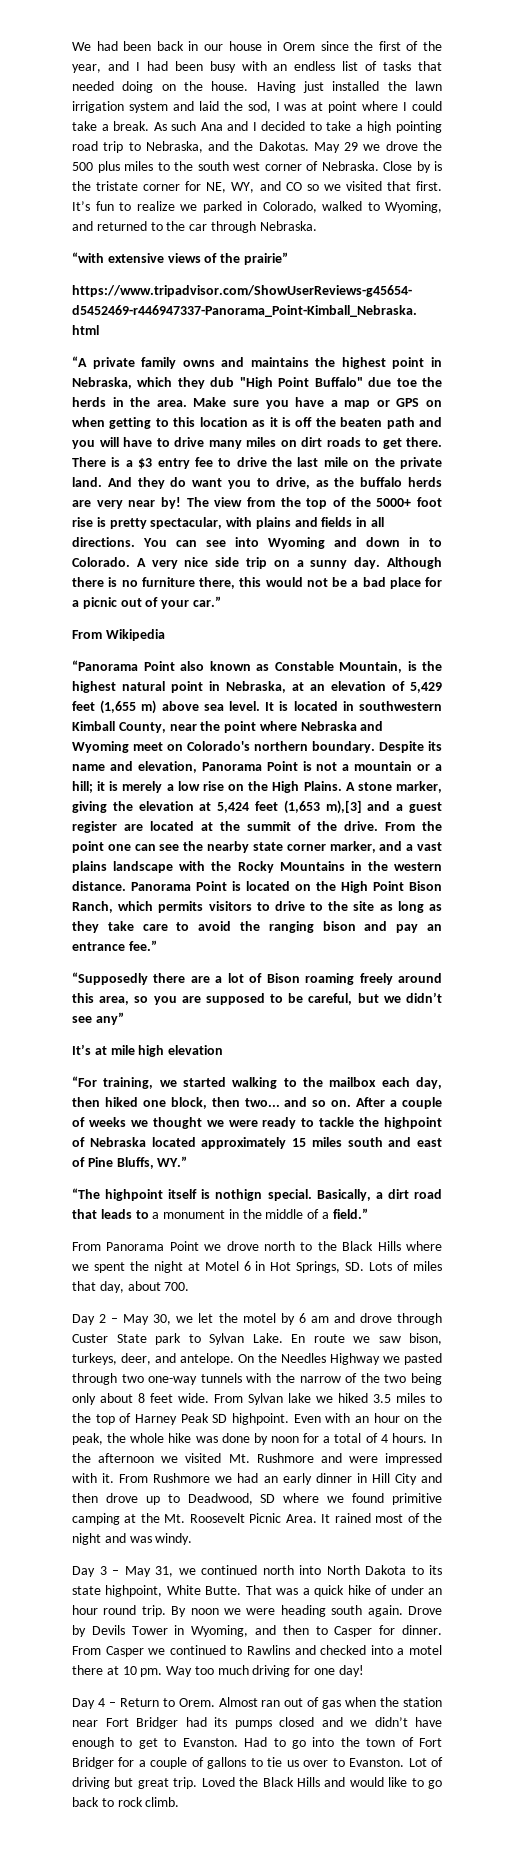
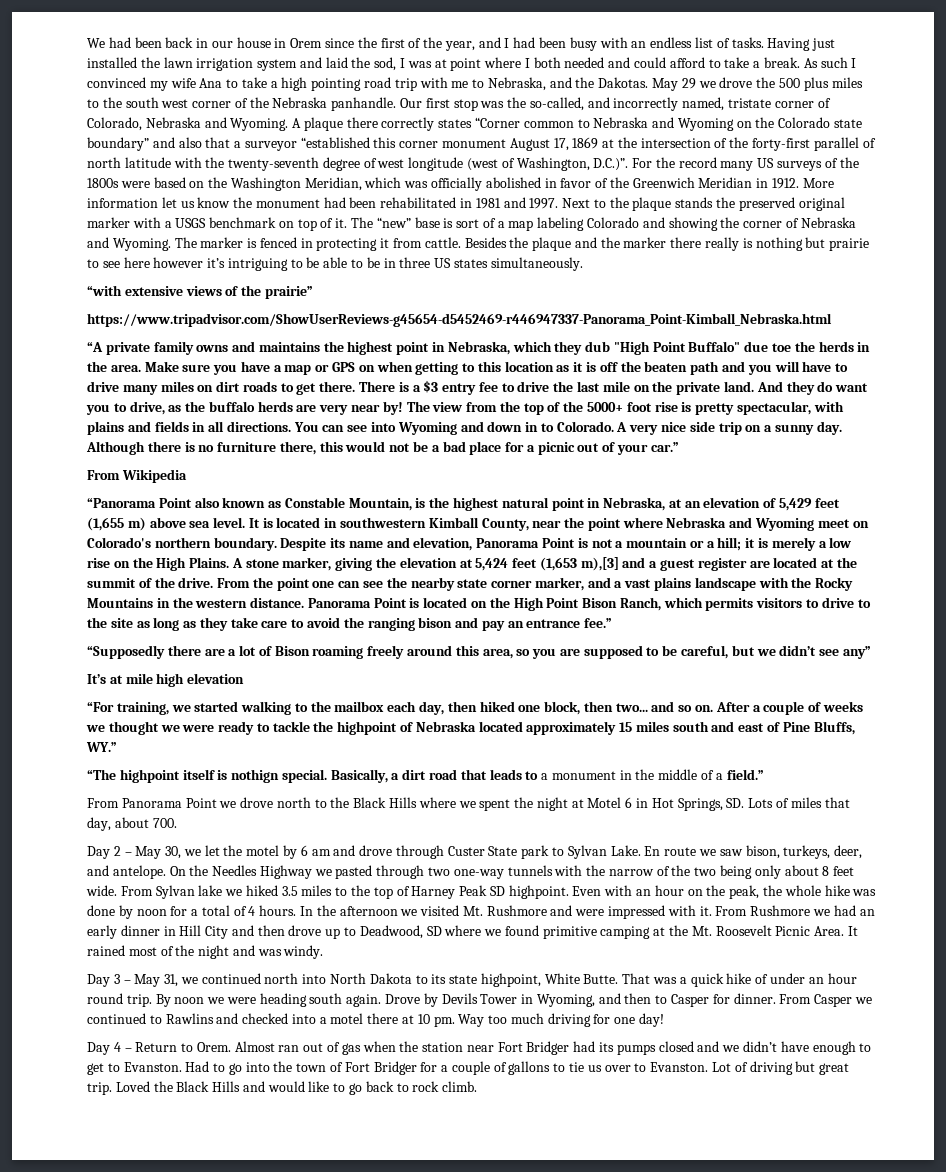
[383,61,443,71] [72,81,249,93] tasks that needed doing on the house. -> [731,37,764,48] tasks.
[412,101,442,111] could -> [533,57,721,68] both needed and could afford to
[200,121,306,131] Ana and I decided -> [851,58,857,68] [87,77,223,91] I convinced my wife Ana
(124, 147) none -> [419,77,469,88] with me
[321,161,442,173] [72,181,442,193] [72,201,442,213] [72,221,317,233] Nebraska. Close by is the tristate corner for NE, WY, and CO so we visited that first. It’s fun to realize we parked in Colorado, walked to Wyoming, and returned to the car through Nebraska. -> [249,97,831,111] [87,117,863,131] [87,137,876,151] [87,157,859,171] [87,177,834,191] [87,197,845,211] [87,217,856,231] [87,237,870,251] [87,257,583,271] the Nebraska panhandle. Our first stop was the so-called, and incorrectly named, tristate corner of Colorado, Nebraska and Wyoming. A plaque there correctly states “Corner common to Nebraska and Wyoming on the Colorado state boundary” and also that a surveyor “established this corner monument August 17, 1869 at the intersection of the forty-first parallel of north latitude with the twenty-seventh degree of west longitude (west of Washington, D.C.)”. For the record many US surveys of the 1800s were based on the Washington Meridian, which was officially abolished in favor of the Greenwich Meridian in 1912. More information let us know the monument had been rehabilitated in 1981 and 1997. Next to the plaque stands the preserved original marker with a USGS benchmark on top of it. The “new” base is sort of a map labeling Colorado and showing the corner of Nebraska and Wyoming. The marker is fenced in protecting it from cattle. Besides the plaque and the marker there really is nothing but prairie to see here however it’s intriguing to be able to be in three US states simultaneously.

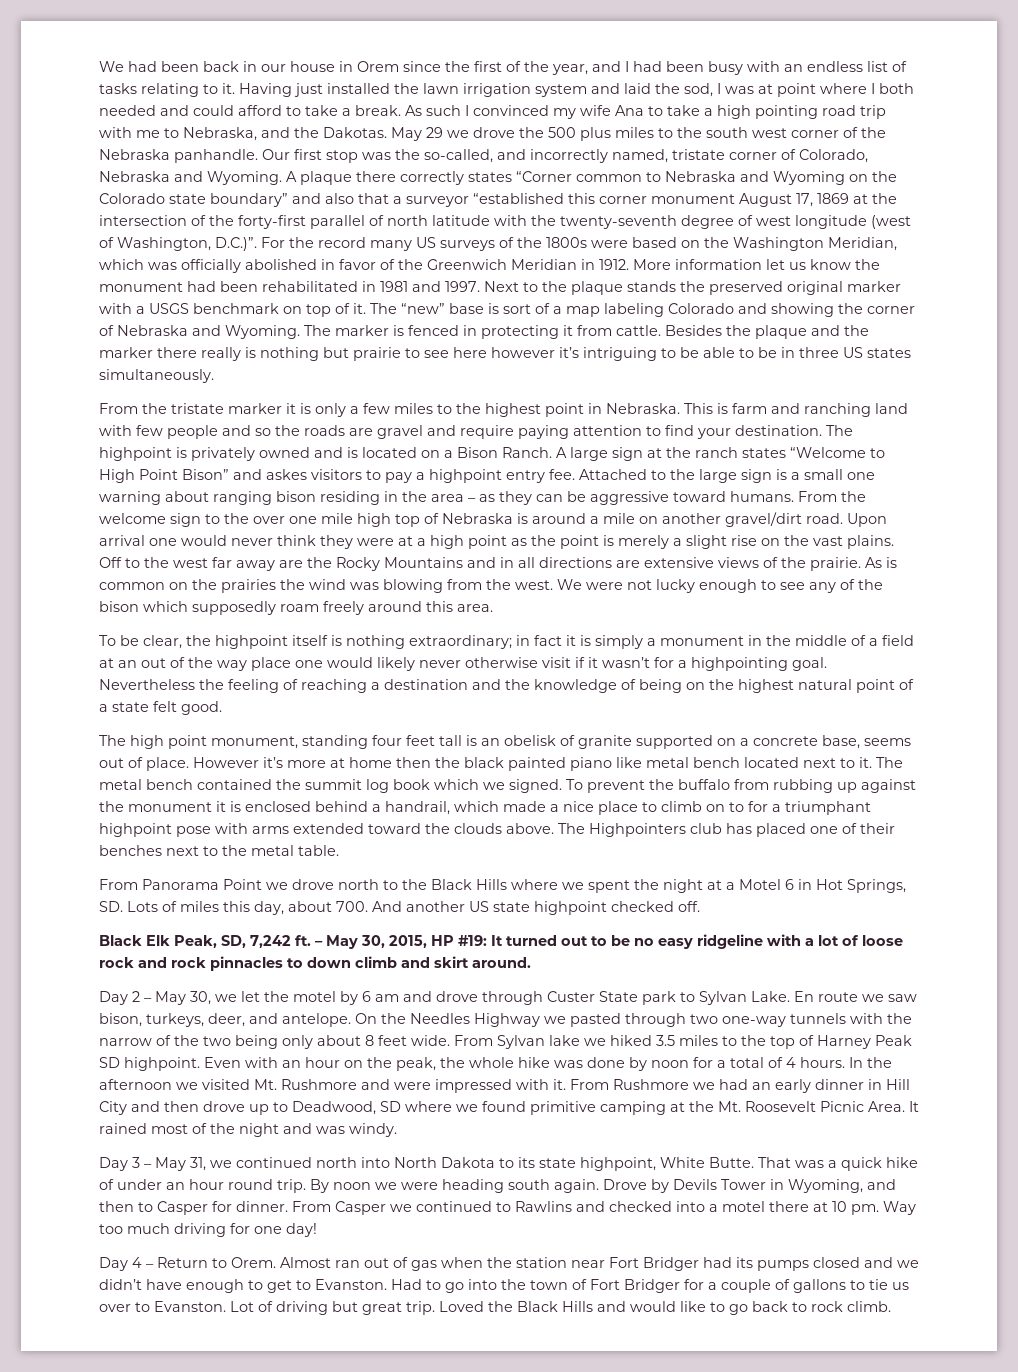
[731,37,764,48] tasks. -> [99,83,235,97] tasks relating to it.
[87,285,313,299] [87,313,832,327] [87,341,871,355] [87,361,849,375] [87,380,869,395] [86,401,844,415] [87,421,842,435] [86,441,679,455] [87,469,187,483] [87,497,840,511] [87,517,869,531] [87,537,852,551] [87,557,857,571] [87,577,854,591] [87,597,871,611] [87,617,613,631] [87,645,871,659] [87,673,245,687] [87,701,863,715] [86,721,855,735] [86,742,117,752] [87,769,539,783] “with extensive views of the prairie” // https://www.tripadvisor.com/ShowUserReviews-g45654-d5452469-r446947337-Panorama_Point-Kimball_Nebraska.html // “A private family owns and maintains the highest point in Nebraska, which they dub "High Point Buffalo" due toe the herds in the area. Make sure you have a map or GPS on when getting to this location as it is off the beaten path and you will have to drive many miles on dirt roads to get there. There is a $3 entry fee to drive the last mile on the private land. And they do want you to drive, as the buffalo herds are very near by! The view from the top of the 5000+ foot rise is pretty spectacular, with plains and fields in all directions. You can see into Wyoming and down in to Colorado. A very nice side trip on a sunny day. Although there is no furniture there, this would not be a bad place for a picnic out of your car.” // From Wikipedia // “Panorama Point also known as Constable Mountain, is the highest natural point in Nebraska, at an elevation of 5,429 feet (1,655 m) above sea level. It is located in southwestern Kimball County, near the point where Nebraska and Wyoming meet on Colorado's northern boundary. Despite its name and elevation, Panorama Point is not a mountain or a hill; it is merely a low rise on the High Plains. A stone marker, giving the elevation at 5,424 feet (1,653 m),[3] and a guest register are located at the summit of the drive. From the point one can see the nearby state corner marker, and a vast plains landscape with the Rocky Mountains in the western distance. Panorama Point is located on the High Point Bison Ranch, which permits visitors to drive to the site as long as they take care to avoid the ranging bison and pay an entrance fee.” // “Supposedly there are a lot of Bison roaming freely around this area, so you are supposed to be careful, but we didn’t see any” // It’s at mile high elevation // “For training, we started walking to the mailbox each day, then hiked one block, then two... and so on. After a couple of weeks we thought we were ready to tackle the highpoint of Nebraska located approximately 15 miles south and east of Pine Bluffs, WY.” // “The highpoint itself is nothign special. Basically, a dirt road that leads to -> [99,403,908,417] [99,425,853,439] [99,447,885,461] [99,469,875,483] [99,491,866,505] [99,512,887,527] [99,535,894,549] [99,557,897,571] [99,579,883,593] [99,601,493,615] [99,635,643,649] From the tristate marker it is only a few miles to the highest point in Nebraska. This is farm and ranching land with few people and so the roads are gravel and require paying attention to find your destination. The highpoint is privately owned and is located on a Bison Ranch. A large sign at the ranch states “Welcome to High Point Bison” and askes visitors to pay a highpoint entry fee. Attached to the large sign is a small one warning about ranging bison residing in the area – as they can be aggressive toward humans. From the welcome sign to the over one mile high top of Nebraska is around a mile on another gravel/dirt road. Upon arrival one would never think they were at a high point as the point is merely a slight rise on the vast plains. Off to the west far away are the Rocky Mountains and in all directions are extensive views of the prairie. As is common on the prairies the wind was blowing from the west. We were not lucky enough to see any of the bison which supposedly roam freely around this area. // To be clear, the highpoint itself is nothing extraordinary; in fact it is simply
[726,769,764,780] field.” -> [882,635,914,646] [99,657,827,671] [99,679,914,693] [99,701,222,715] [99,735,911,749] [99,757,903,771] [99,779,916,793] [99,801,871,815] [99,823,895,837] [99,845,339,856] field at an out of the way place one would likely never otherwise visit if it wasn’t for a highpointing goal. Nevertheless the feeling of reaching a destination and the knowledge of being on the highest natural point of a state felt good. // The high point monument, standing four feet tall is an obelisk of granite supported on a concrete base, seems out of place. However it’s more at home then the black painted piano like metal bench located next to it. The metal bench contained the summit log book which we signed. To prevent the buffalo from rubbing up against the monument it is enclosed behind a handrail, which made a nice place to climb on to for a triumphant highpoint pose with arms extended toward the clouds above. The Highpointers club has placed one of their benches next to the metal table.
(584, 803) none -> [726,882,735,890] a
[824,797,850,808] that -> [223,901,250,912] this
(177, 823) none -> [372,901,700,915] [99,934,903,949] [99,956,531,971] And another US state highpoint checked off. // Black Elk Peak, SD, 7,242 ft. – May 30, 2015, HP #19: It turned out to be no easy ridgeline with a lot of loose rock and rock pinnacles to down climb and skirt around.

